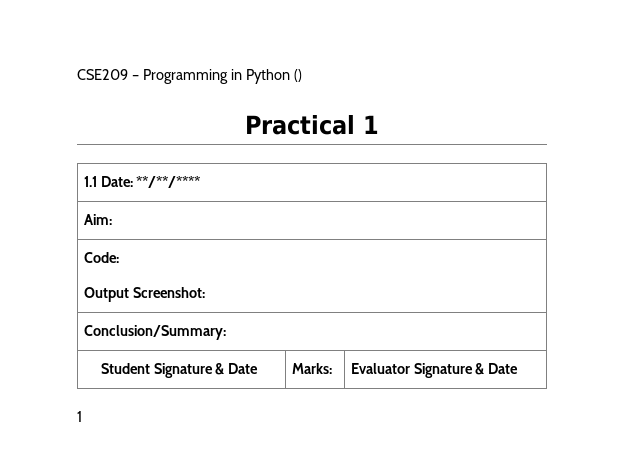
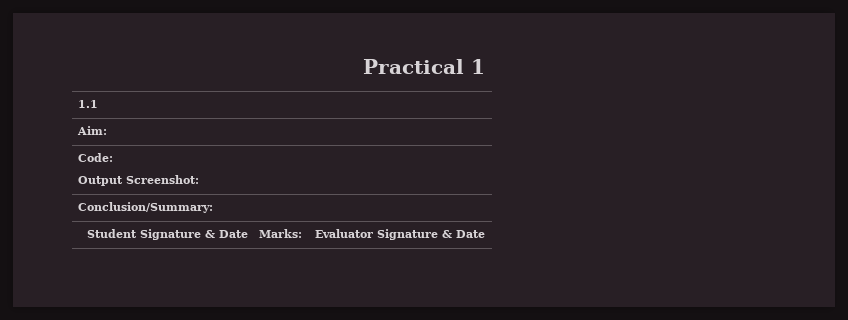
[77,69,302,84] CSE209 – Programming in Python () // -> (363, 66) none
[100,176,202,188] Date: **/**/**** -> (98, 104) none
[77,411,82,422] // 1 -> (485, 234) none

